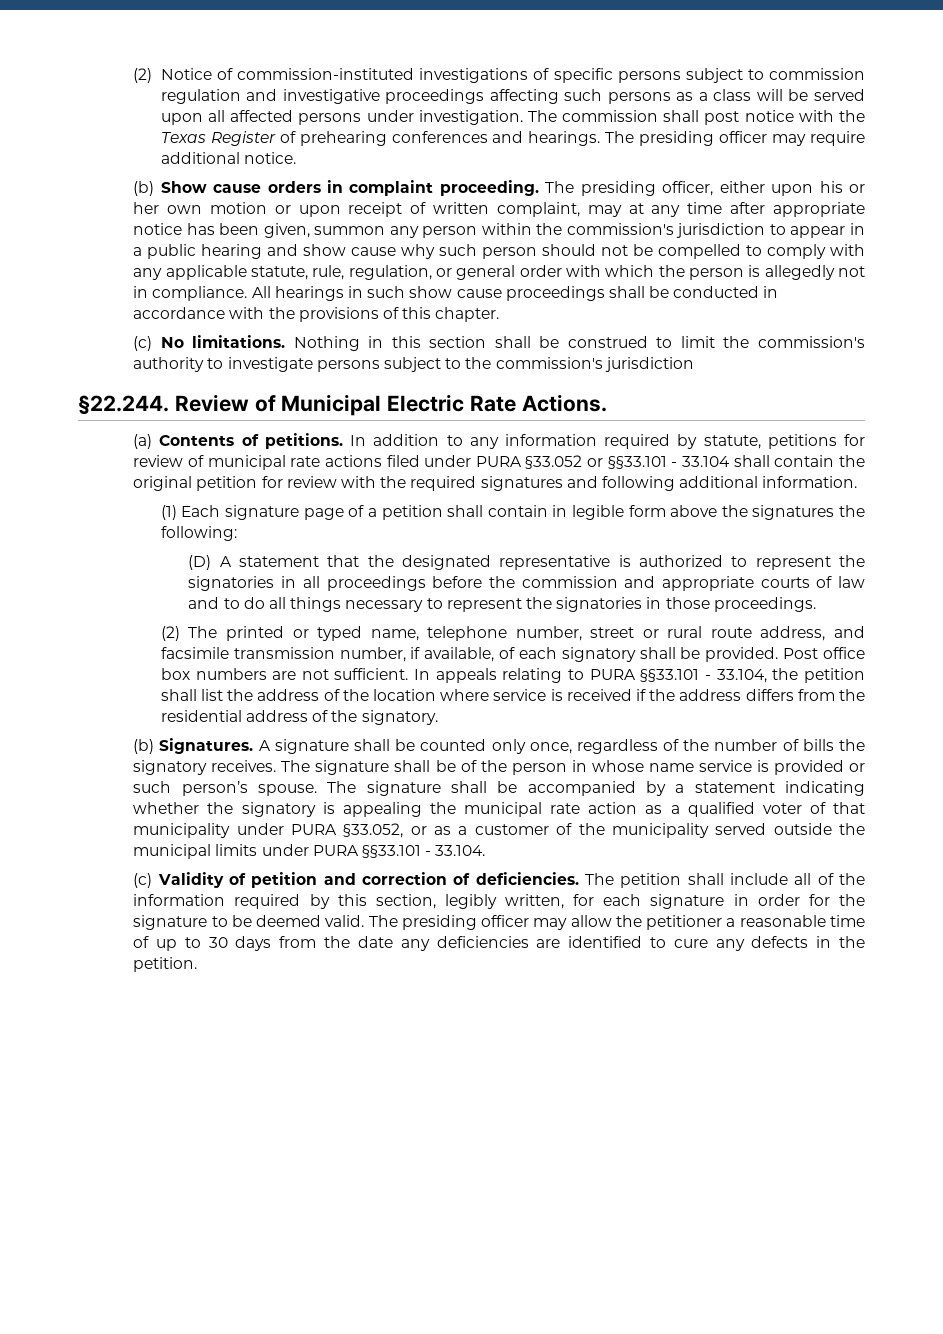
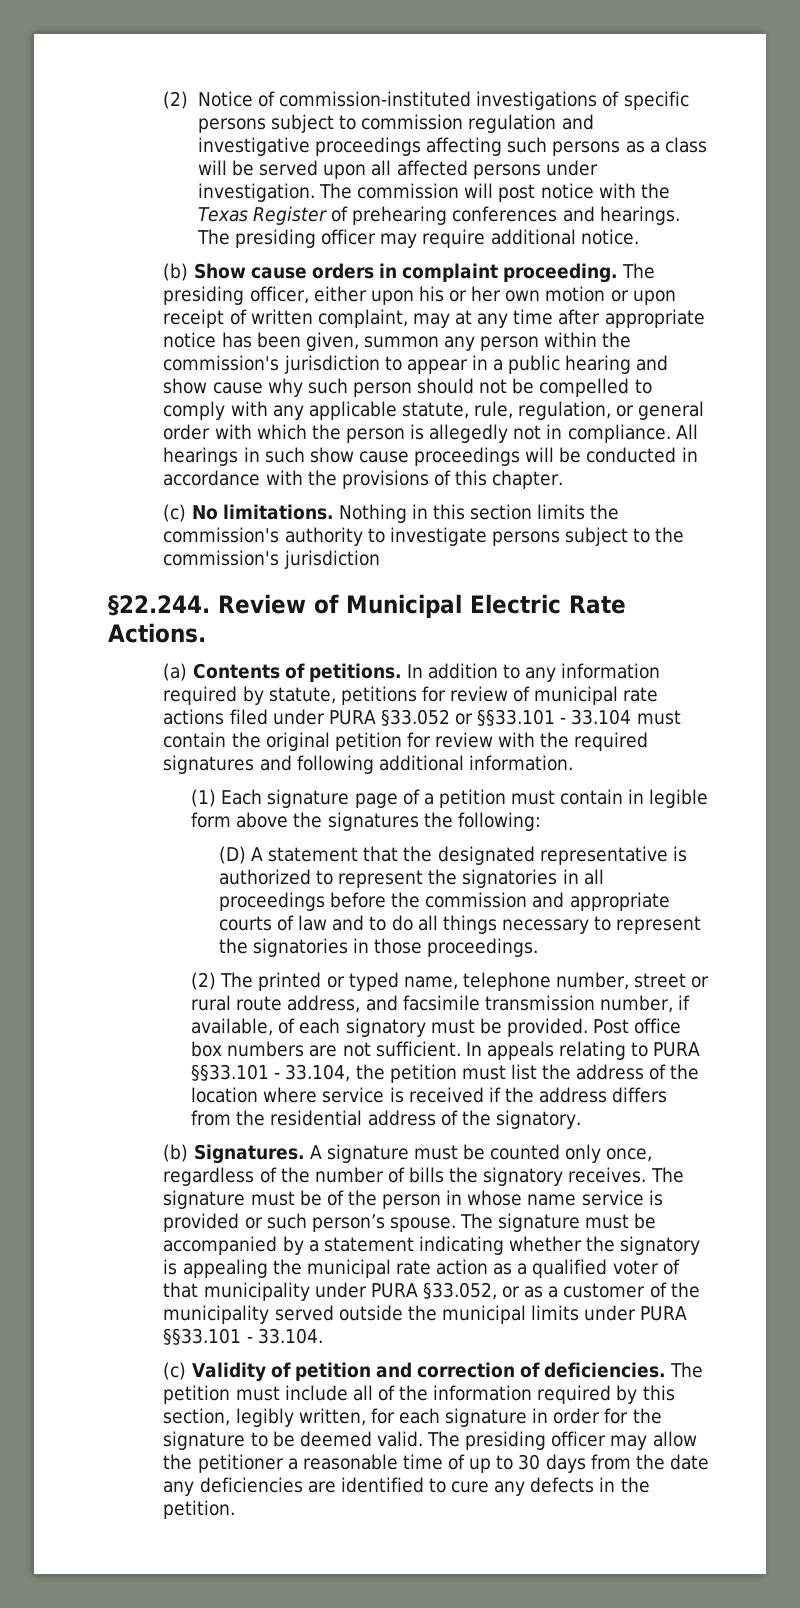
[663,110,700,122] shall -> [464,183,494,198] will
[608,286,645,298] shall -> [525,447,555,462] will
[494,336,715,348] shall be construed to limit -> [537,504,586,520] limits
[733,455,770,467] shall -> [636,710,681,725] must
[447,505,484,517] shall -> [511,790,556,805] must
[639,647,676,659] shall -> [430,1019,475,1034] must
[160,689,197,701] shall -> [461,1065,506,1080] must
[353,739,390,751] shall -> [413,1145,458,1160] must
[394,760,431,772] shall -> [250,1191,295,1206] must
[450,781,487,793] shall -> [585,1214,630,1229] must
[687,873,724,885] shall -> [235,1386,280,1401] must

